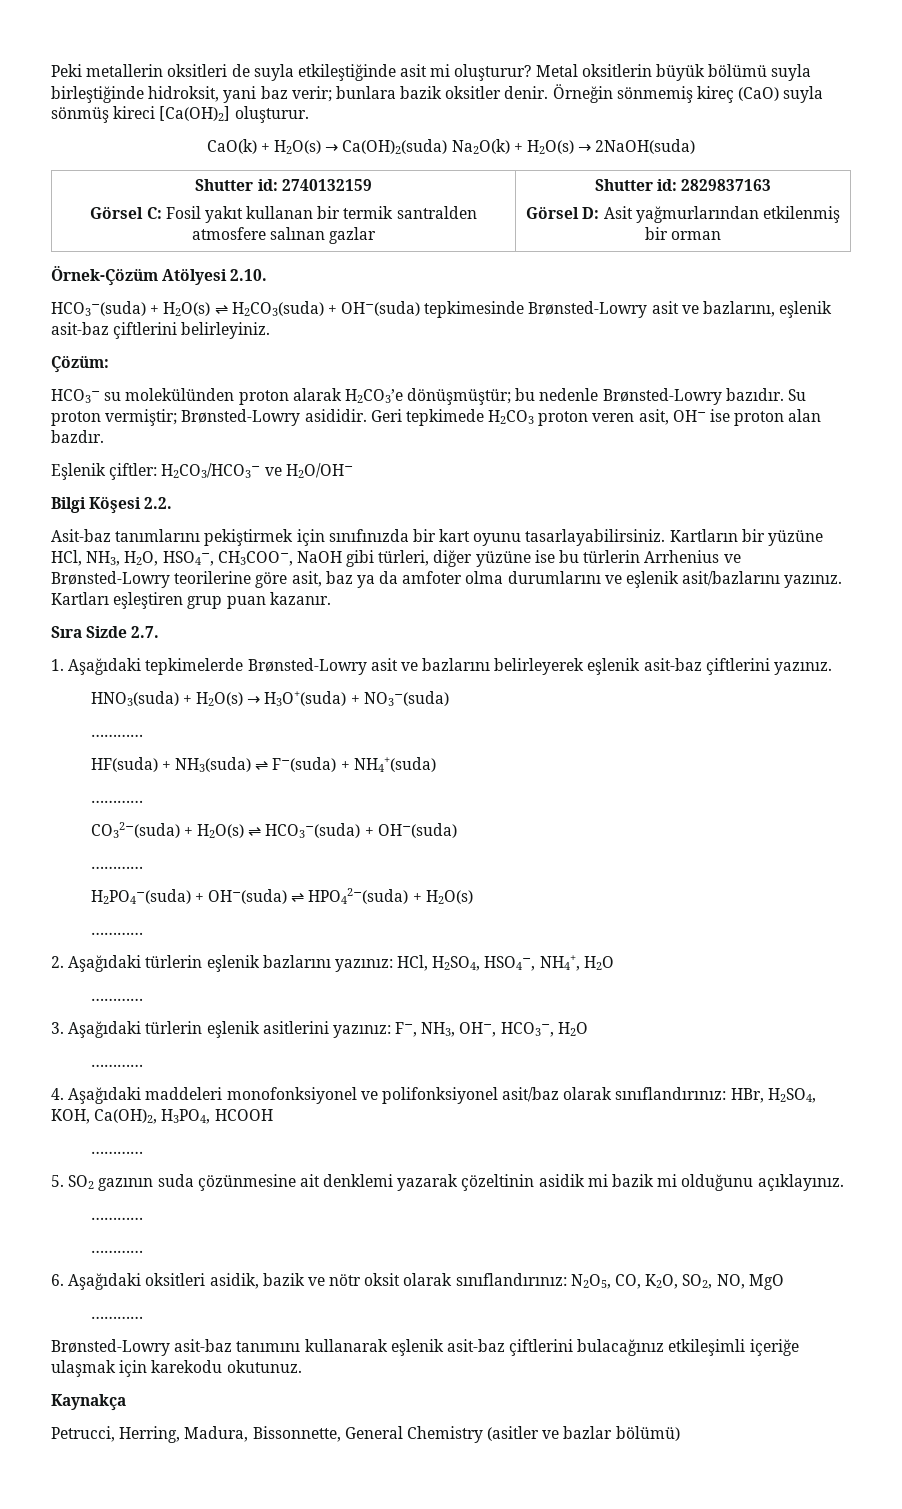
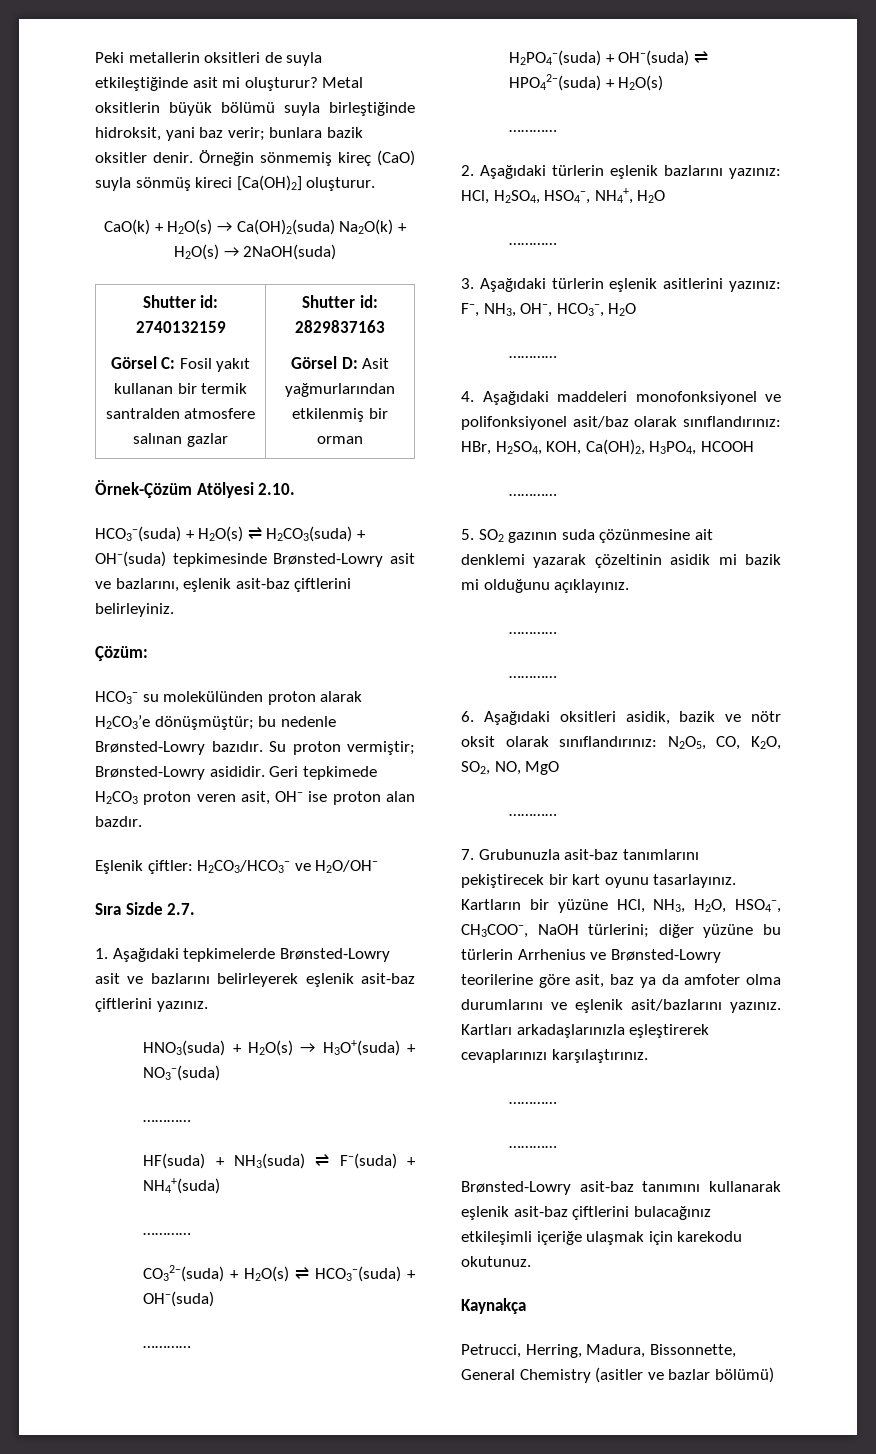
[51,496,173,514] [51,529,824,546] [51,550,741,567] [51,571,843,588] [51,592,331,609] // Bilgi Köşesi 2.2. // Asit-baz tanımlarını pekiştirmek için sınıfınızda bir kart oyunu tasarlayabilirsiniz. Kartların bir yüzüne HCl, NH3, H2O, HSO4−, CH3COO−, NaOH gibi türleri, diğer yüzüne ise bu türlerin Arrhenius ve Brønsted-Lowry teorilerine göre asit, baz ya da amfoter olma durumlarını ve eşlenik asit/bazlarını yazınız. Kartları eşleştiren grup puan kazanır. -> (379, 866) none
(143, 1317) none -> [461,849,699,860] [461,874,737,888] [461,899,781,913] [461,924,781,938] [461,949,721,963] [461,974,781,988] [461,999,781,1013] [461,1024,710,1038] [461,1049,648,1063] [509,1102,558,1104] [509,1146,558,1148] // 7. Grubunuzla asit-baz tanımlarını pekiştirecek bir kart oyunu tasarlayınız. Kartların bir yüzüne HCl, NH3, H2O, HSO4−, CH3COO−, NaOH türlerini; diğer yüzüne bu türlerin Arrhenius ve Brønsted-Lowry teorilerine göre asit, baz ya da amfoter olma durumlarını ve eşlenik asit/bazlarını yazınız. Kartları arkadaşlarınızla eşleştirerek cevaplarınızı karşılaştırınız. // ………… // …………

